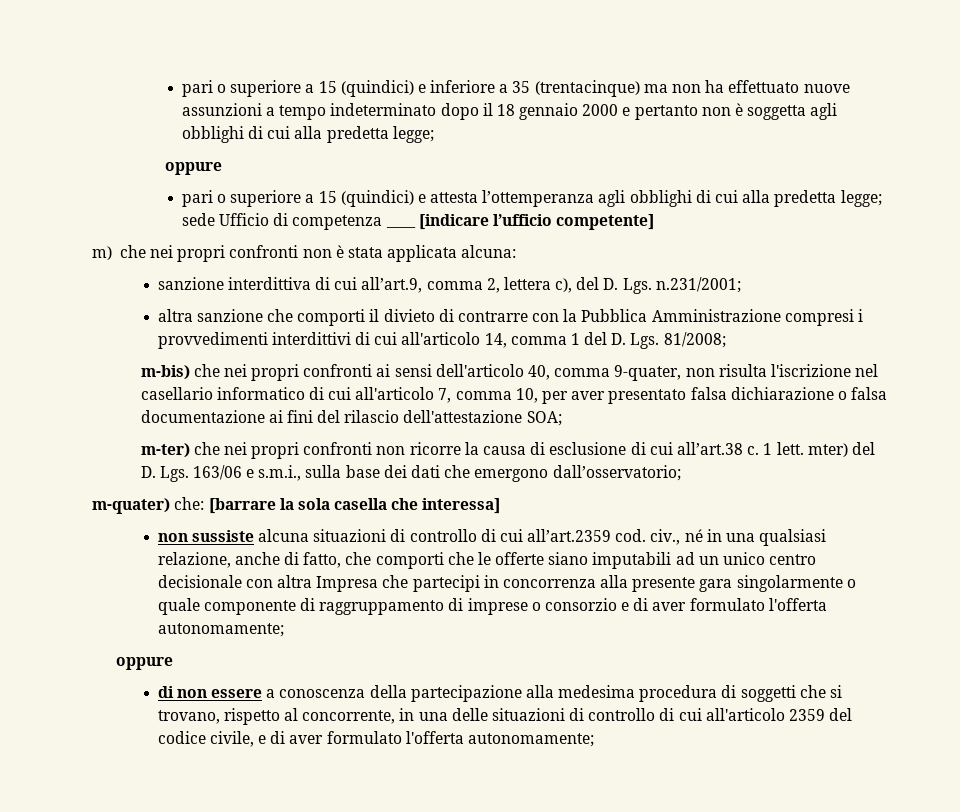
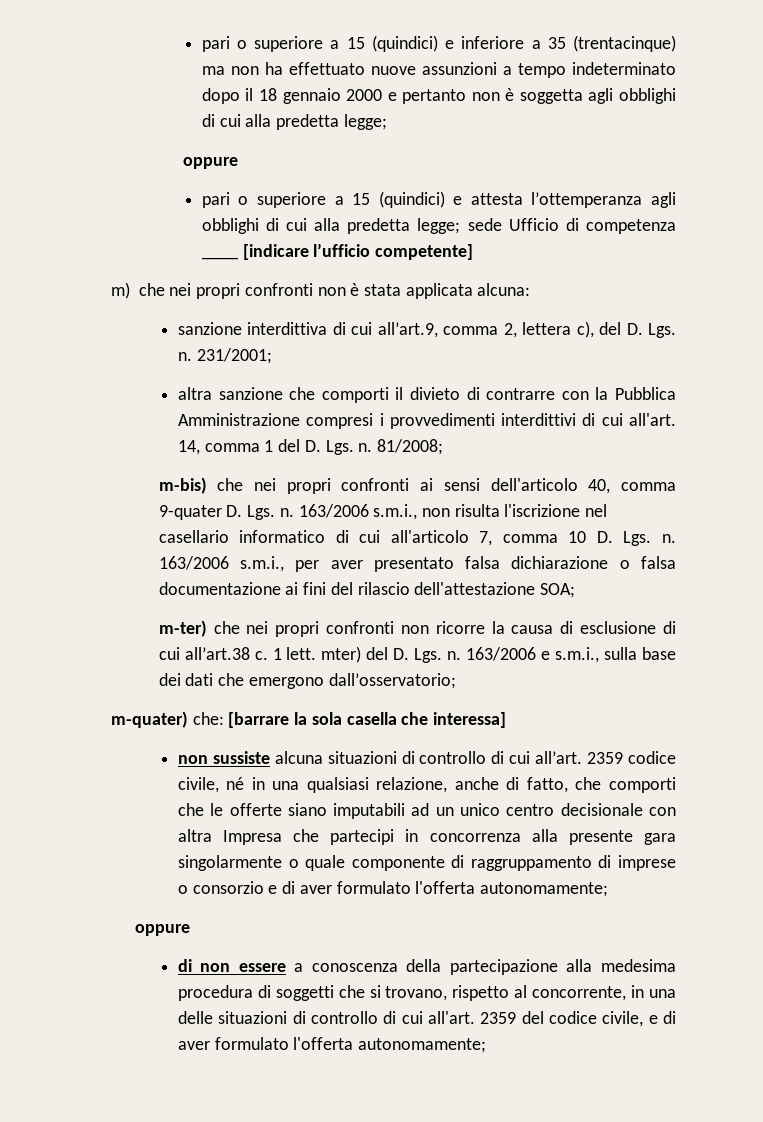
[655,277,741,293] n.231/2001; -> [177,348,272,364] n. 231/2001;
[401,332,481,345] all'articolo -> [628,413,676,426] all'art.
(660, 341) none -> [358,443,373,452] n.
[614,365,682,381] 9-quater, -> [158,504,418,520] 9-quater D. Lgs. n. 163/2006 s.m.i.,
[515,388,538,403] 10, -> [568,531,676,546] [158,556,284,572] 10 D. Lgs. n. 163/2006 s.m.i.,
[192,465,242,480] 163/06 -> [447,647,537,661] n. 163/2006
[527,529,681,545] all’art.2359 cod. civ., -> [535,751,676,764] [177,777,219,793] all’art. 2359 codice civile,
[705,708,785,721] all'articolo -> [427,1011,475,1024] all'art.

